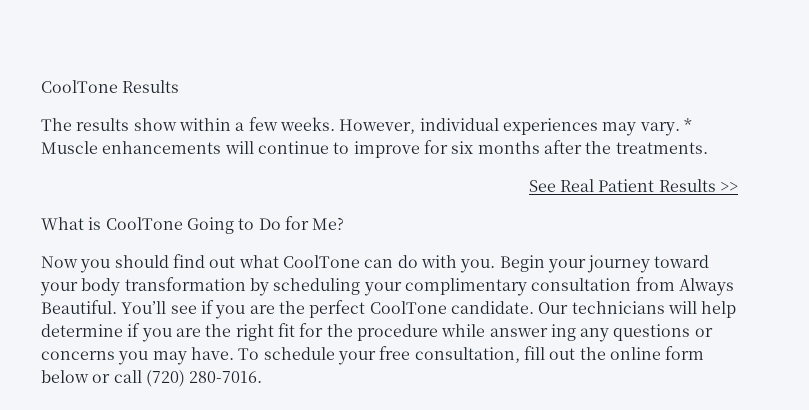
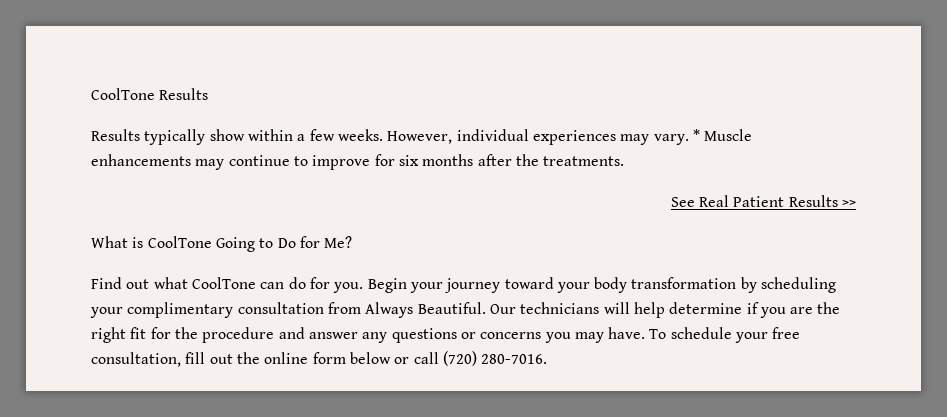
[41,118,130,131] The results -> [91,129,206,145] Results typically
[224,141,254,154] will -> [195,159,225,170] may
[41,254,205,273] Now you should find -> [91,277,122,289] Find
[420,255,457,268] with -> [309,277,330,289] for
[121,300,534,319] You’ll see if you are the perfect CoolTone candidate. -> (486, 308) none
[441,324,576,341] while answer ing -> [278,327,358,339] and answer

